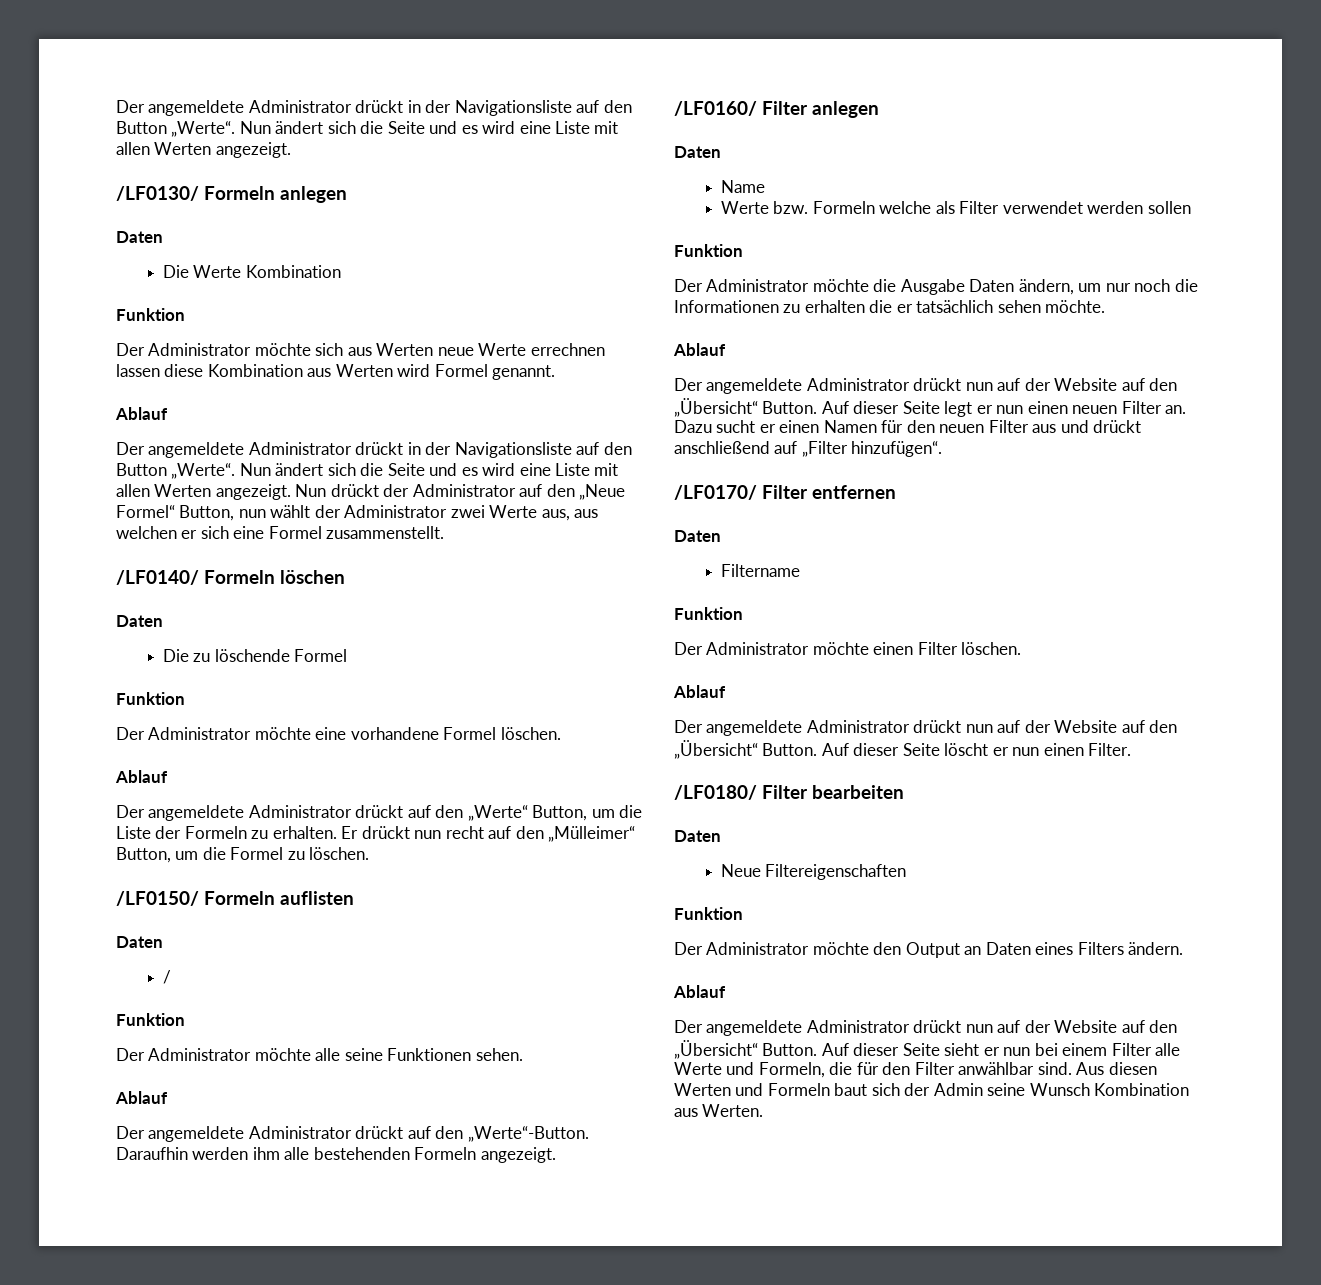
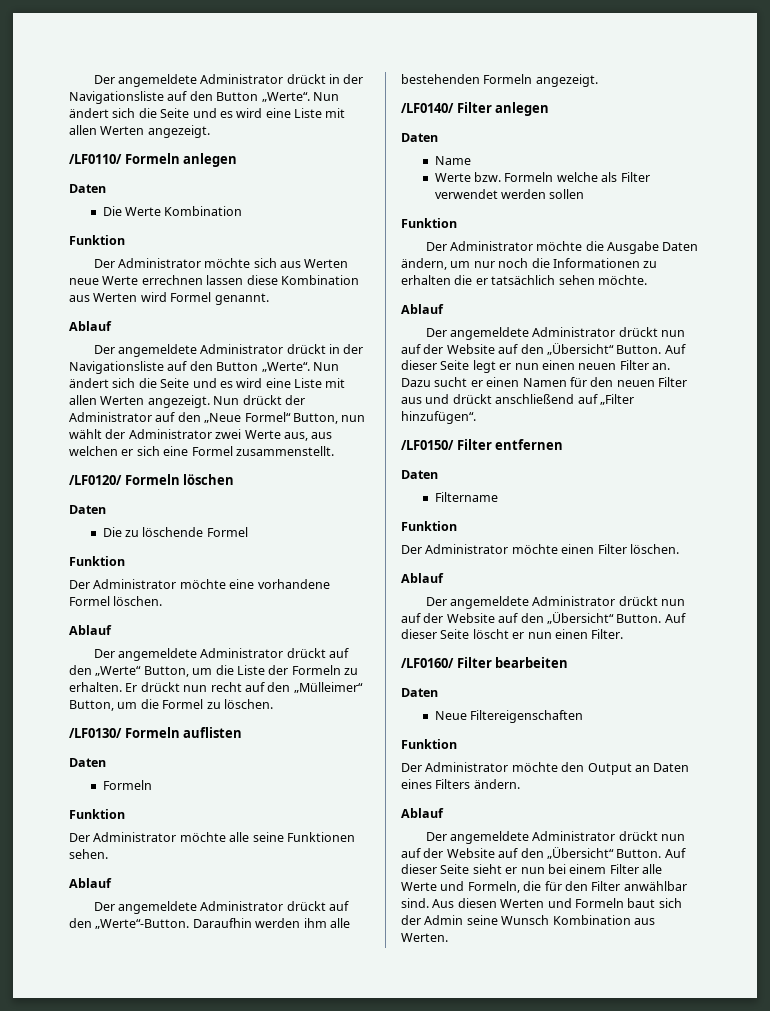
[116,186,199,201] /LF0130/ -> [69,154,122,164] /LF0110/
[116,570,199,585] /LF0140/ -> [69,475,122,485] /LF0120/
[116,891,199,906] /LF0150/ -> [69,728,122,738] /LF0130/
[162,970,171,984] / -> [102,780,152,790] Formeln
[674,101,757,116] /LF0160/ -> [401,103,454,113] /LF0140/
[674,485,757,500] /LF0170/ -> [401,440,454,450] /LF0150/
[674,785,757,800] /LF0180/ -> [401,658,454,668] /LF0160/

